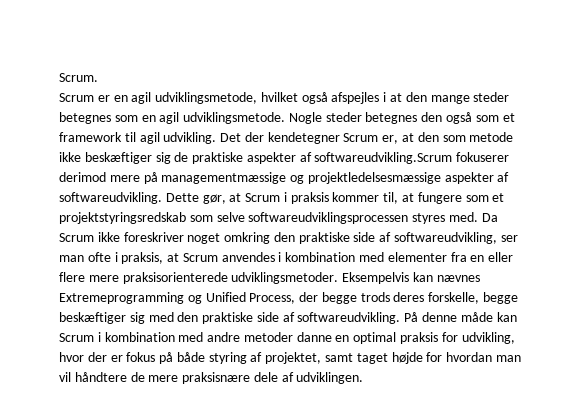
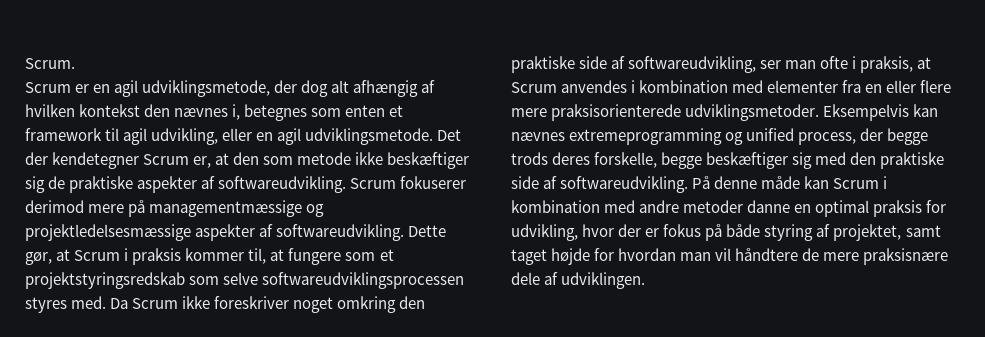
[260,92,510,104] [59,112,515,124] [59,132,217,144] hvilket også afspejles i at den mange steder betegnes som en agil udviklingsmetode. Nogle steder betegnes den også som et framework til agil udvikling. -> [274,80,436,97] [25,104,404,121] [25,128,434,145] der dog alt afhængig af hvilken kontekst den nævnes i, betegnes som enten et framework til agil udvikling, eller en agil udviklingsmetode.
[314,152,453,164] softwareudvikling.Scrum -> [218,176,397,193] softwareudvikling. Scrum
[59,292,296,304] Extremeprogramming og Unified Process, -> [569,128,857,145] extremeprogramming og unified process,

